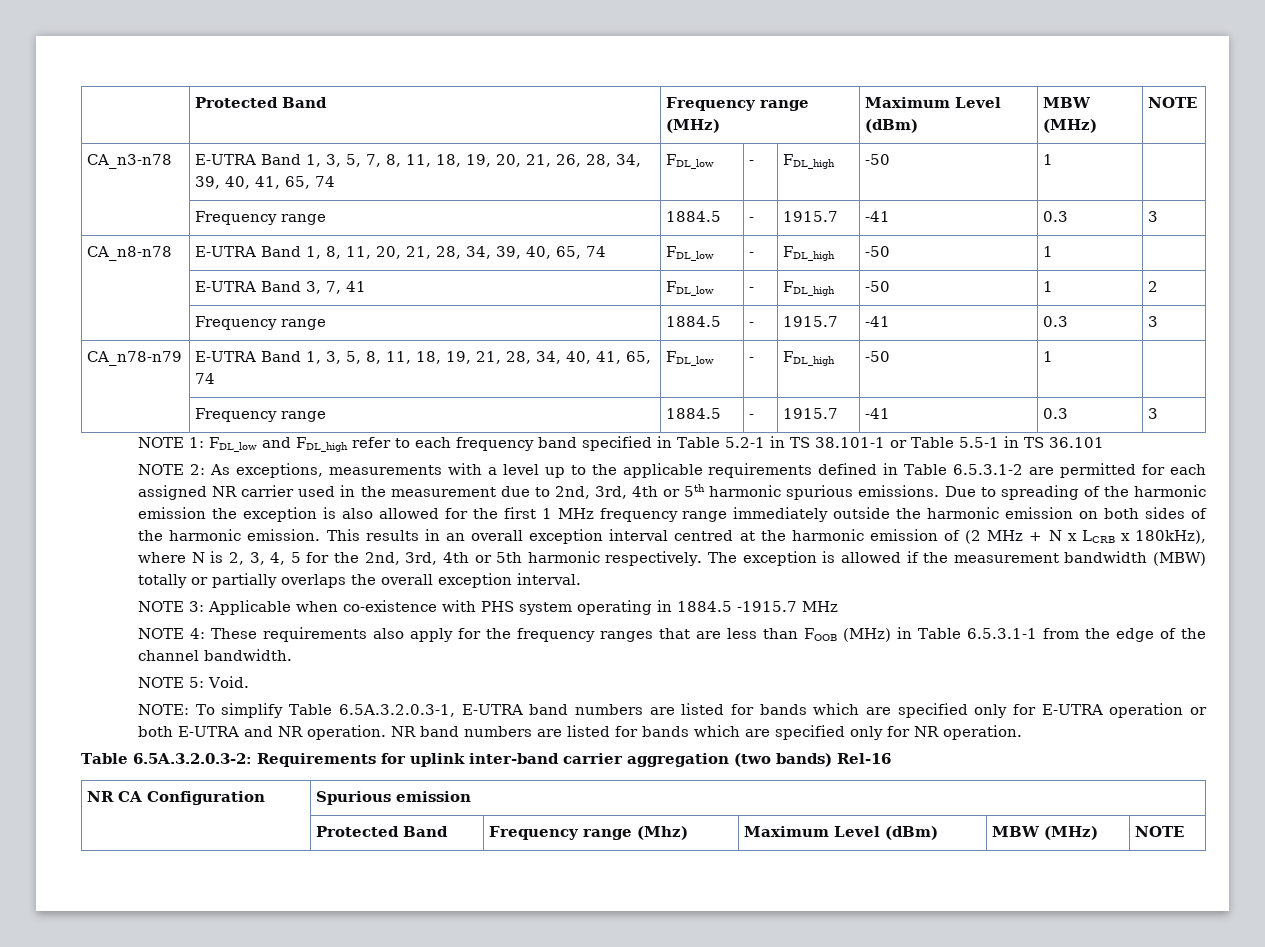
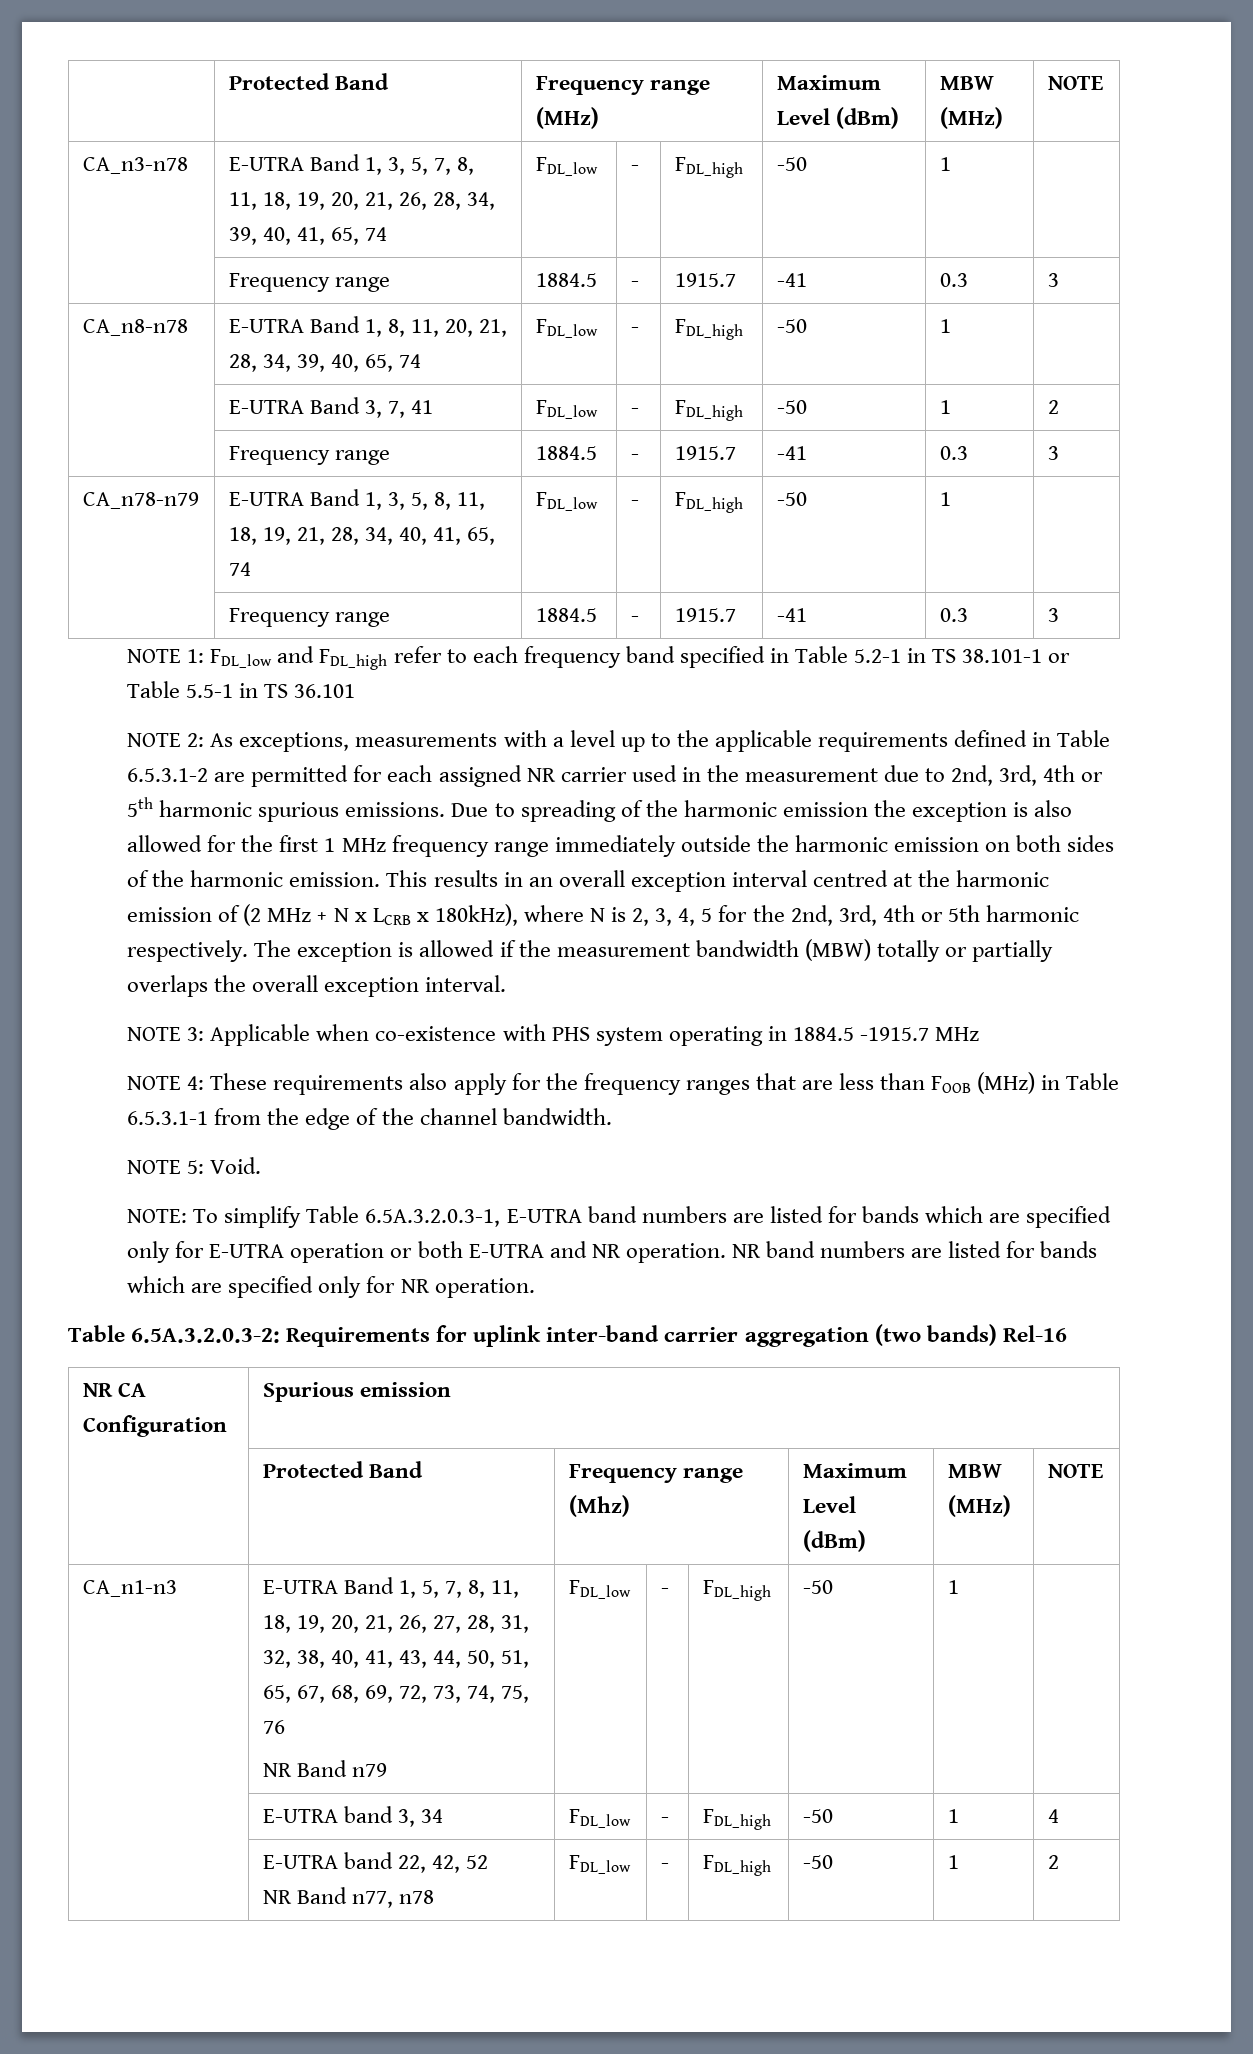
(1185, 831) none -> [82,1580,177,1597] [262,1577,520,1598] [262,1615,530,1633] [262,1650,530,1668] [262,1685,530,1703] [262,1720,285,1734] [262,1760,387,1777] [568,1580,631,1599] [660,1588,669,1594] [702,1580,771,1601] [802,1580,833,1594] [947,1580,959,1594] [262,1806,443,1827] [568,1809,631,1828] [660,1817,669,1823] [702,1809,771,1830] [802,1809,833,1823] [947,1809,959,1823] [1047,1809,1059,1823] [262,1852,488,1873] [262,1887,434,1908] [568,1855,631,1874] [660,1863,669,1869] [702,1855,771,1876] [802,1855,833,1869] [947,1855,959,1869] [1047,1855,1059,1869] // CA_n1-n3 | E-UTRA Band 1, 5, 7, 8, 11, 18, 19, 20, 21, 26, 27, 28, 31, 32, 38, 40, 41, 43, 44, 50, 51, 65, 67, 68, 69, 72, 73, 74, 75, 76 // NR Band n79 | FDL_low | - | FDL_high | -50 | 1 | // | E-UTRA band 3, 34 | FDL_low | - | FDL_high | -50 | 1 | 4 // | E-UTRA band 22, 42, 52 // NR Band n77, n78 | FDL_low | - | FDL_high | -50 | 1 | 2

